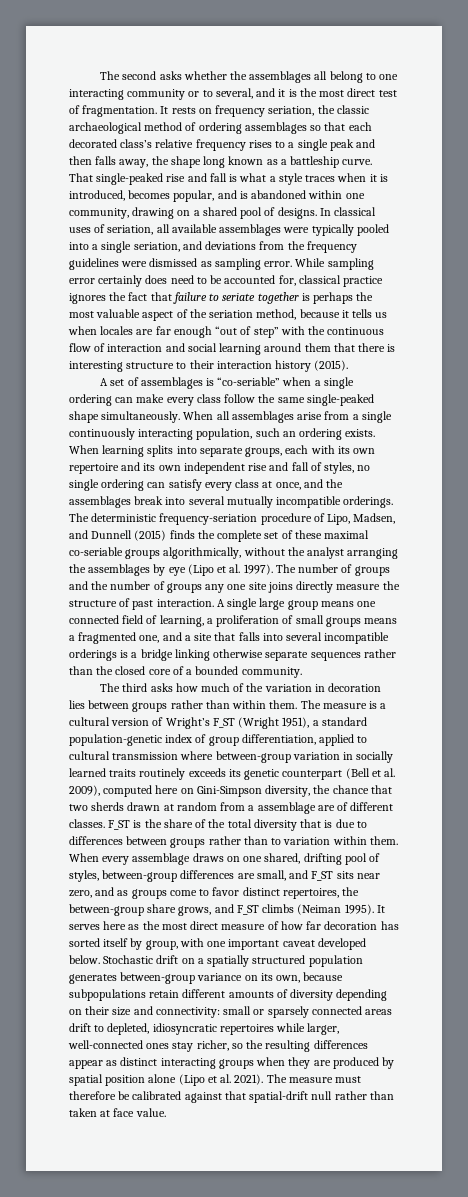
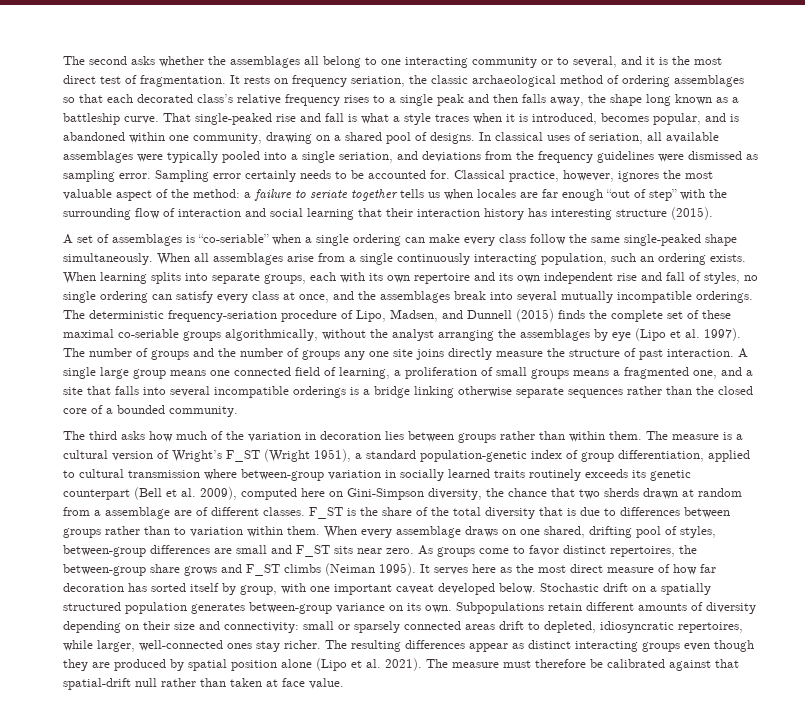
[295,258,374,270] [69,275,384,287] [69,292,354,304] While sampling error certainly does need to be accounted for, classical practice ignores the fact that failure to seriate together is perhaps -> [155,170,659,182] Sampling error certainly needs to be accounted for. Classical practice, however, ignores
[209,309,349,320] seriation method, because it -> [193,189,398,201] method: a failure to seriate together
[327,327,385,335] continuous -> [63,208,131,220] surrounding
[264,343,396,352] [69,360,312,372] around them that there is interesting structure to their interaction history -> [358,208,667,220] that their interaction history has interesting structure
[256,870,286,881] small, -> [236,545,267,554] small
[69,887,129,898] zero, and as -> [386,545,433,555] zero. As
[178,906,212,916] grows, -> [184,566,217,576] grows
[276,972,344,983] [69,989,146,1001] own, because subpopulations -> [425,602,544,614] own. Subpopulations
[219,1024,274,1035] repertoires -> [678,622,743,633] repertoires,
[196,1040,264,1051] richer, so the -> [284,640,347,649] richer. The
[256,1057,286,1066] when -> [684,640,754,652] even though

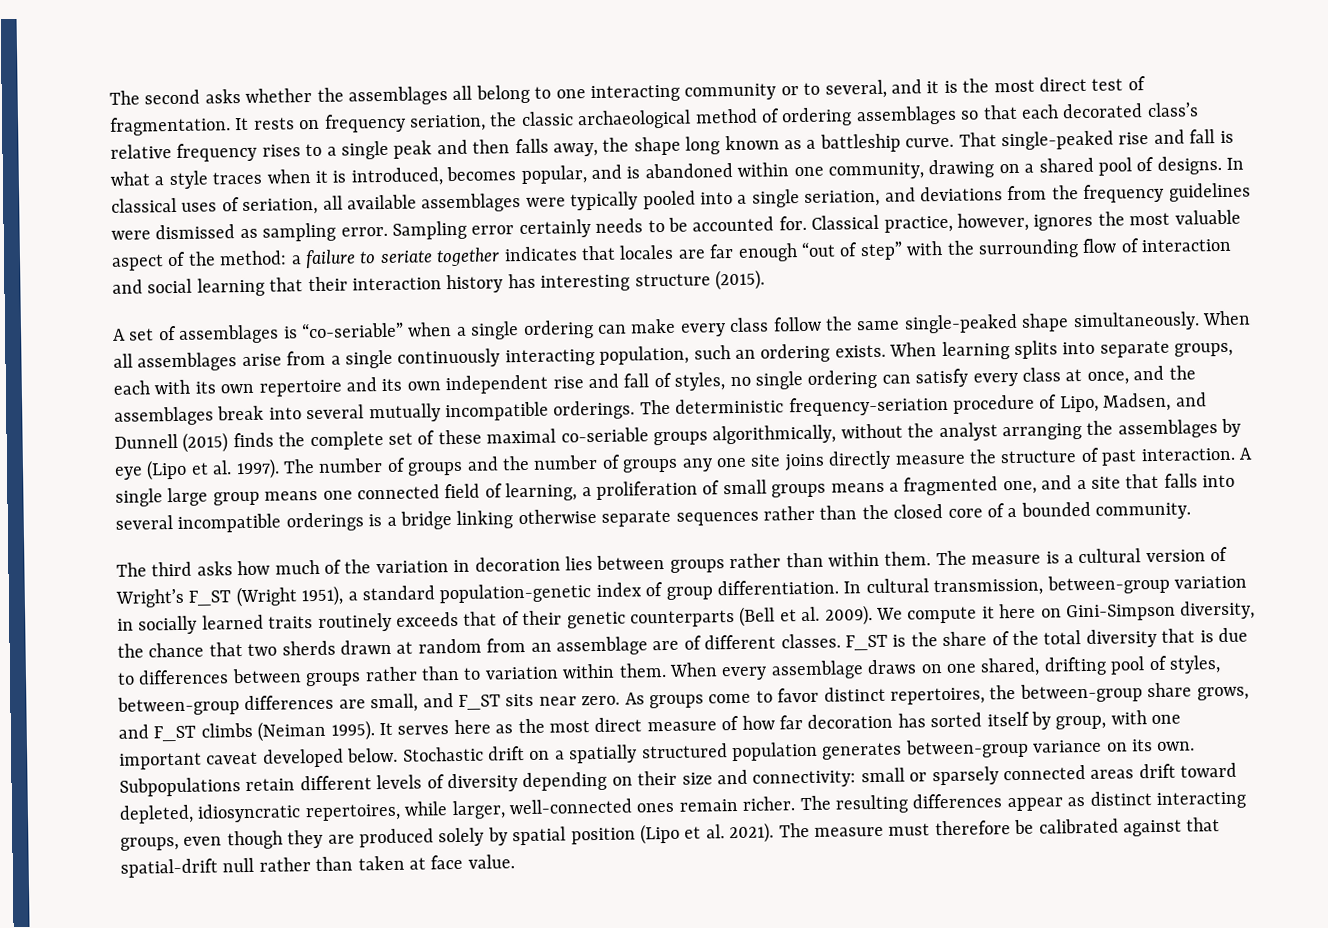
[400,189,473,200] tells us when -> [503,245,616,262] indicates that
[618,450,750,462] [63,469,237,480] differentiation, applied to cultural transmission where -> [716,578,1044,597] differentiation. In cultural transmission,
[632,470,691,481] [63,487,297,500] its genetic counterpart (Bell et al. 2009), computed -> [463,605,995,629] that of their genetic counterparts (Bell et al. 2009). We compute it
[94,510,101,516] a -> [530,642,552,652] an
[236,545,267,554] small -> [370,693,419,713] small,
[184,566,217,576] grows -> [1196,686,1249,701] grows,
[638,603,687,611] amounts -> [376,774,423,790] levels
[528,622,540,630] to -> [1180,762,1238,778] toward
[256,641,280,652] stay -> [678,798,738,812] remain
[642,642,680,652] groups -> [120,836,179,851] groups,
(166, 665) none -> [438,827,485,847] solely
[281,659,312,668] alone -> (636, 836) none

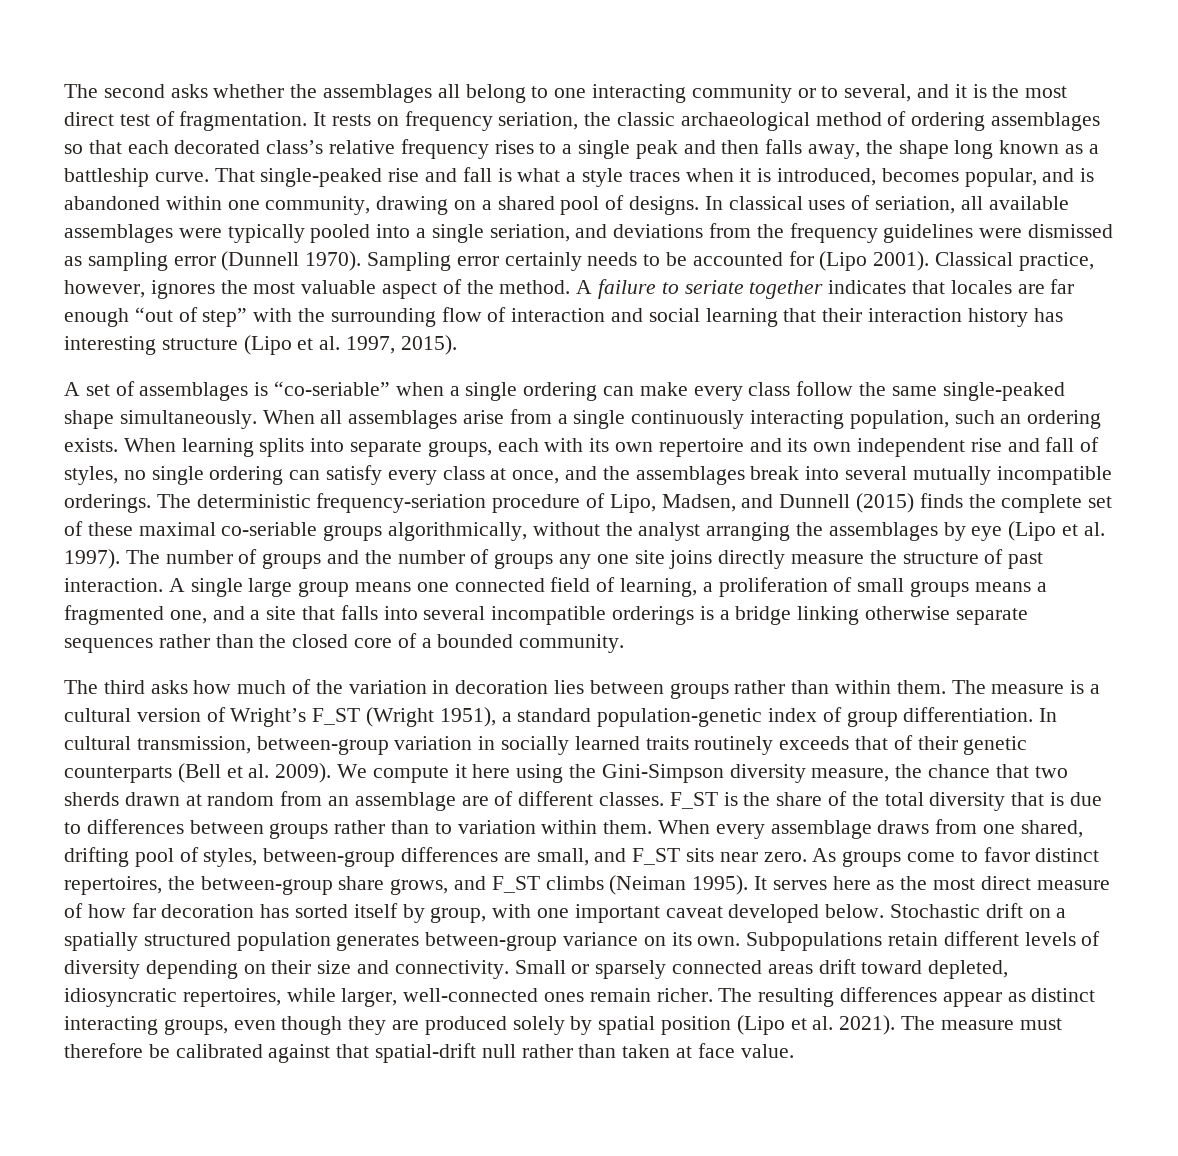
[340,226,388,237] error. -> [173,251,362,271] error (Dunnell 1970).
[778,215,807,231] for. -> [788,251,930,271] for (Lipo 2001).
[219,250,302,266] method: a -> [499,280,593,294] method. A
[714,269,765,291] (2015). -> [243,335,457,355] (Lipo et al. 1997, 2015).
[1040,600,1256,622] on Gini-Simpson diversity, -> [516,764,890,783] using the Gini-Simpson diversity measure,
[920,664,943,674] on -> [935,819,978,834] from
[752,767,905,788] connectivity: small -> [394,960,566,979] connectivity. Small

